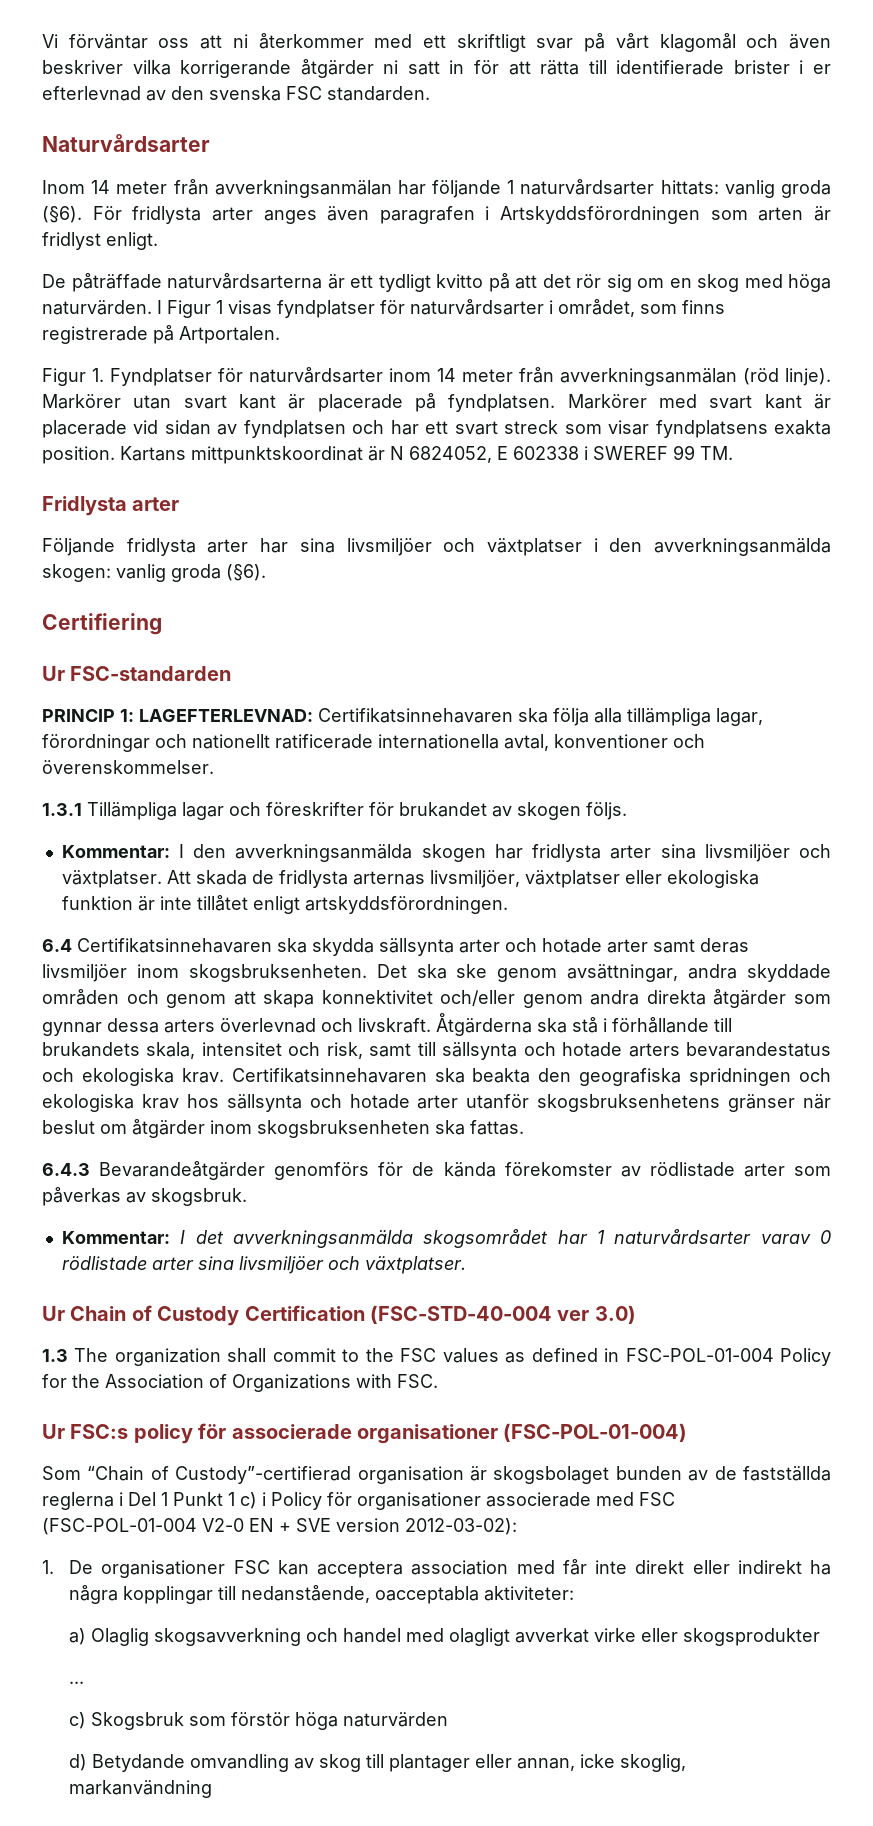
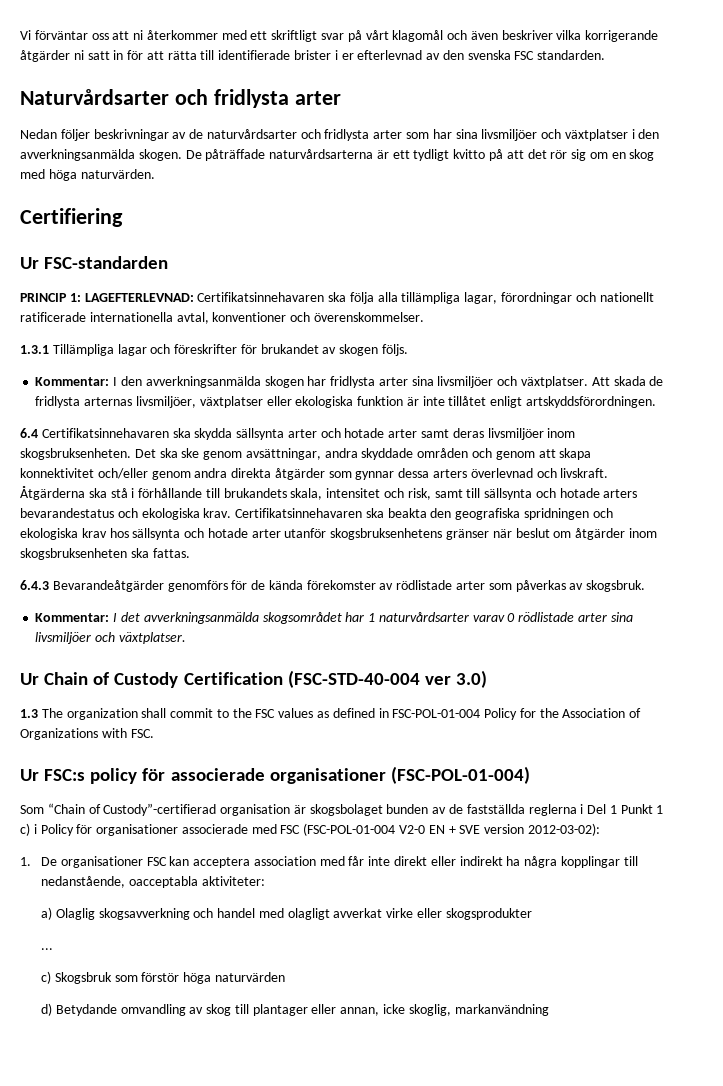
[42,179,831,198] [42,206,831,224] [42,232,158,250] // Inom 14 meter från avverkningsanmälan har följande 1 naturvårdsarter hittats: vanlig groda (§6). För fridlysta arter anges även paragrafen i Artskyddsförordningen som arten är fridlyst enligt. // -> [174,89,341,108] [20,129,660,141] [20,149,182,161] och fridlysta arter // Nedan följer beskrivningar av de naturvårdsarter och fridlysta arter som har sina livsmiljöer och växtplatser i den avverkningsanmälda skogen.
[157,299,725,318] [42,325,280,344] [42,367,831,386] [42,393,832,412] [42,420,831,438] [42,445,733,464] [42,496,180,516] [42,538,831,556] [42,564,266,582] I Figur 1 visas fyndplatser för naturvårdsarter i området, som finns registrerade på Artportalen. // Figur 1. Fyndplatser för naturvårdsarter inom 14 meter från avverkningsanmälan (röd linje). Markörer utan svart kant är placerade på fyndplatsen. Markörer med svart kant är placerade vid sidan av fyndplatsen och har ett svart streck som visar fyndplatsens exakta position. Kartans mittpunktskoordinat är N 6824052, E 602338 i SWEREF 99 TM. // Fridlysta arter // Följande fridlysta arter har sina livsmiljöer och växtplatser i den avverkningsanmälda skogen: vanlig groda (§6). -> (155, 174) none

